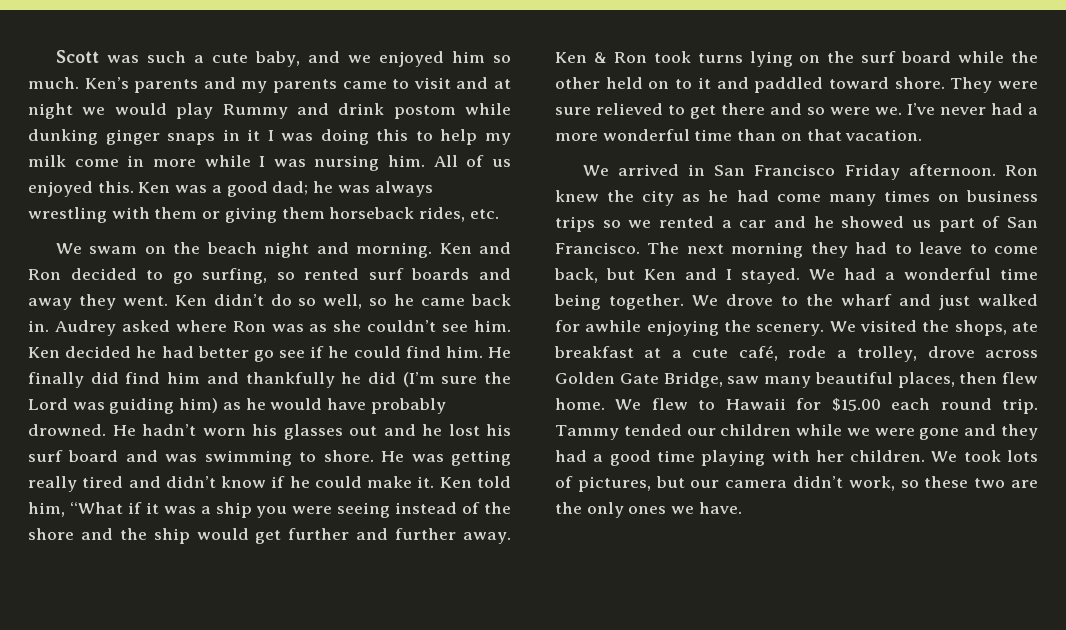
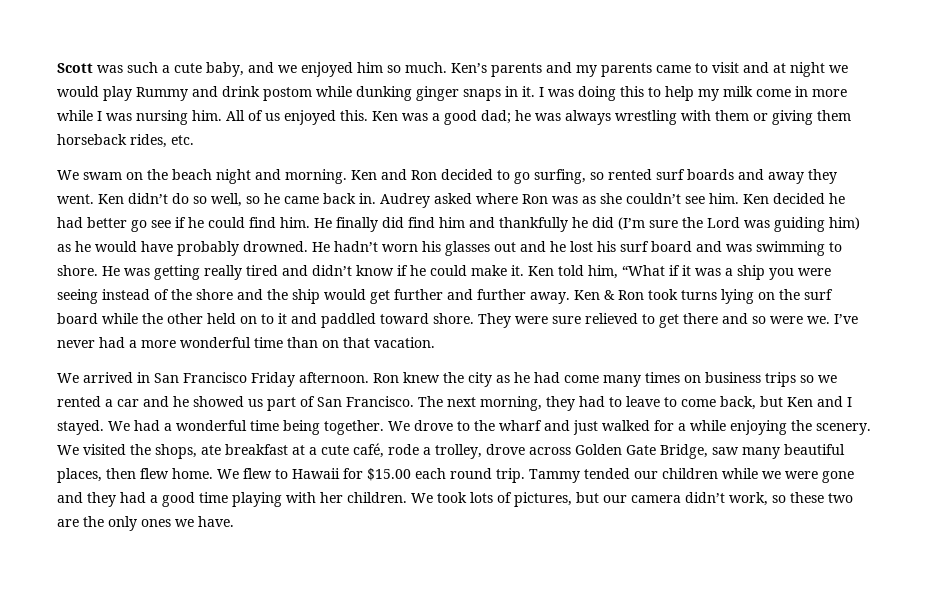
[247,129,261,141] it -> [522,86,535,97] it.
[731,242,804,258] morning -> [480,396,542,411] morning,
[585,320,642,332] awhile -> [678,420,726,431] a while

